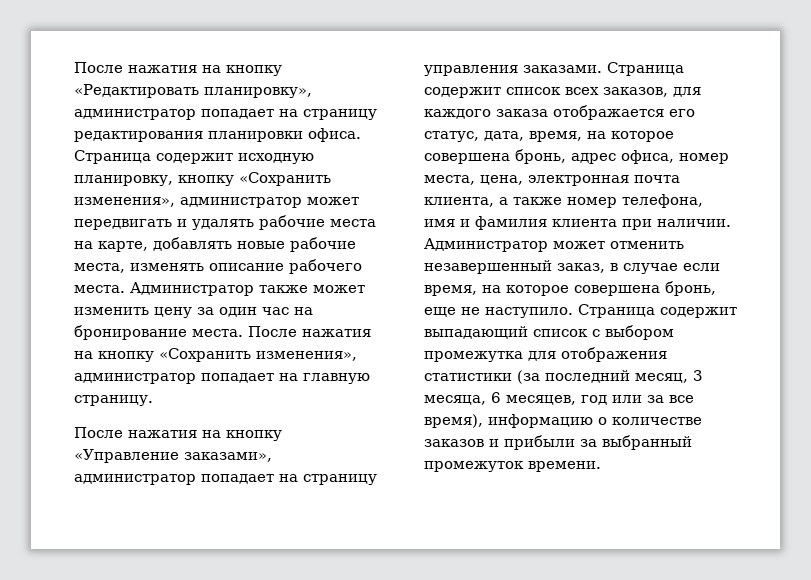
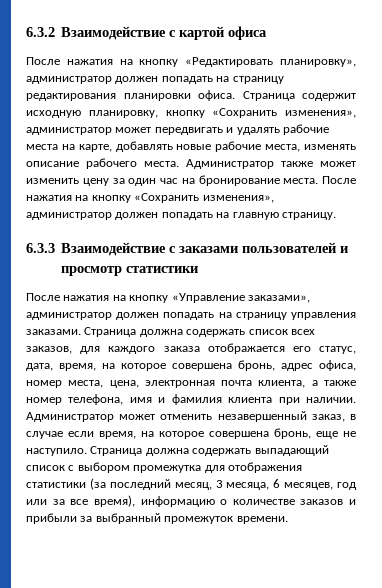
(74, 67) none -> [26,26,268,40] 6.3.2 Взаимодействие с картой офиса //
[201,109,274,119] попадает -> [115,76,213,84] должен попадать
[201,373,274,383] попадает -> [115,212,213,220] должен попадать
(153, 400) none -> [26,242,349,256] [61,266,199,276] // 6.3.3 Взаимодействие с заказами пользователей и просмотр статистики
[201,474,274,484] попадает -> [116,312,215,320] должен попадать
[424,87,501,98] содержит -> [139,329,246,337] должна содержать
[660,307,737,318] содержит -> [145,448,252,456] должна содержать

